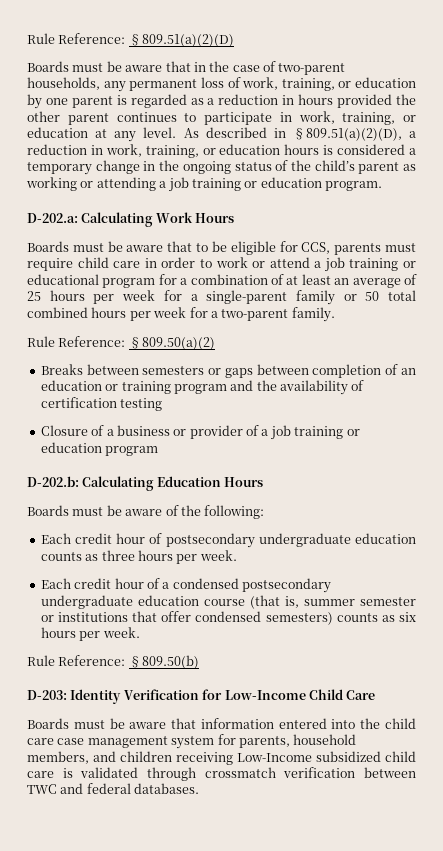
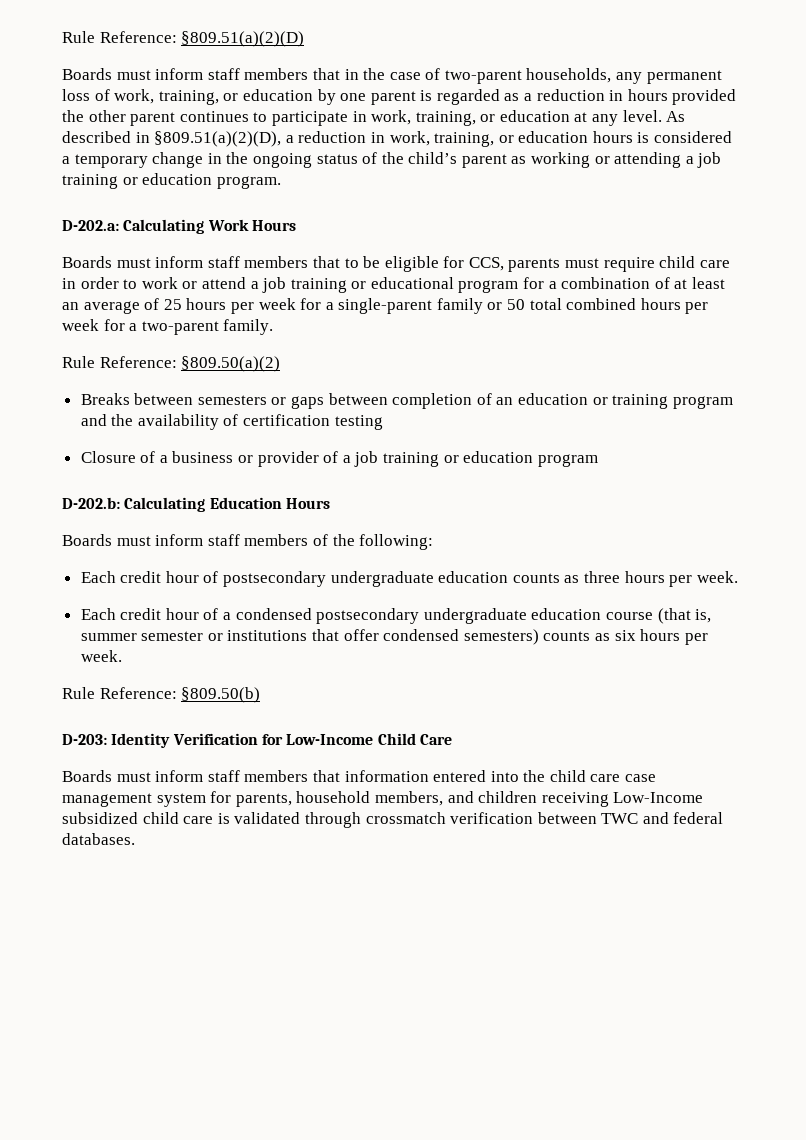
[106,61,163,72] be aware -> [155,68,309,80] inform staff members
[107,241,164,252] be aware -> [155,256,309,268] inform staff members
[106,505,163,516] be aware -> [155,534,309,546] inform staff members
[109,718,167,729] be aware -> [155,770,309,782] inform staff members

